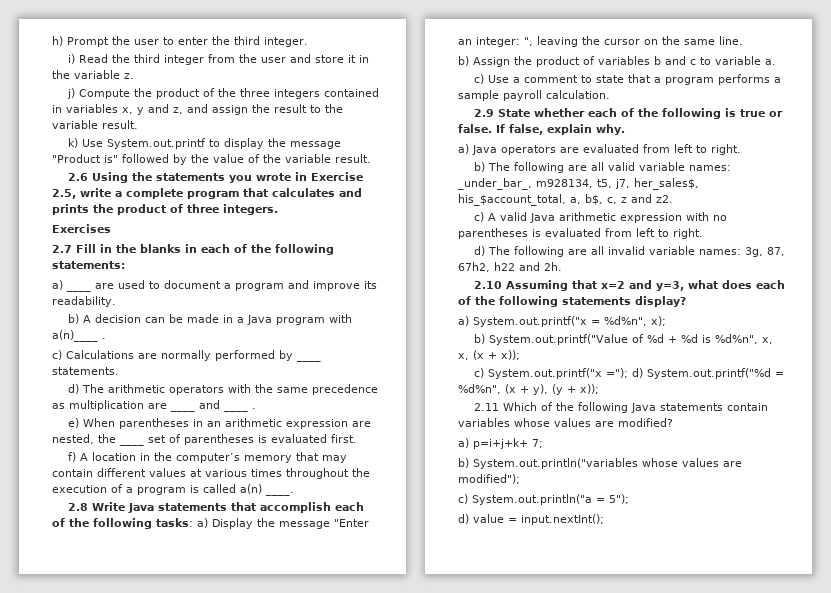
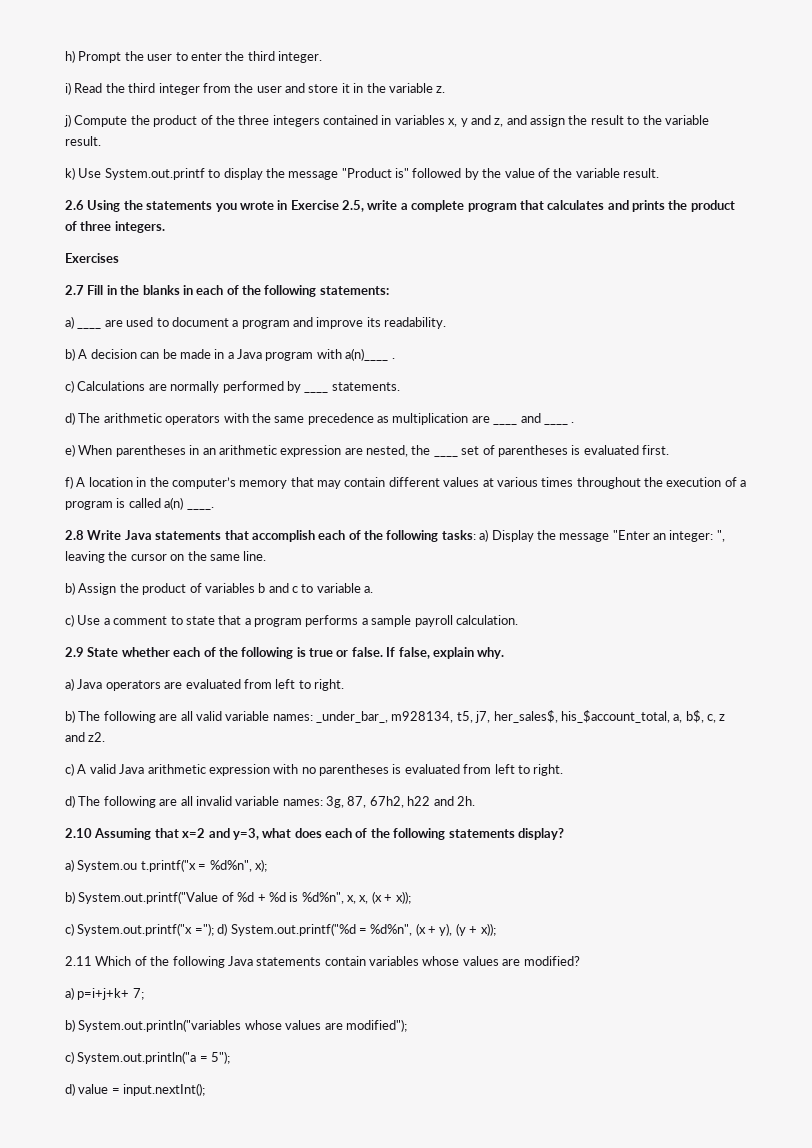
[473,316,587,327] System.out.printf("x -> [77,859,196,872] System.ou t.printf("x

